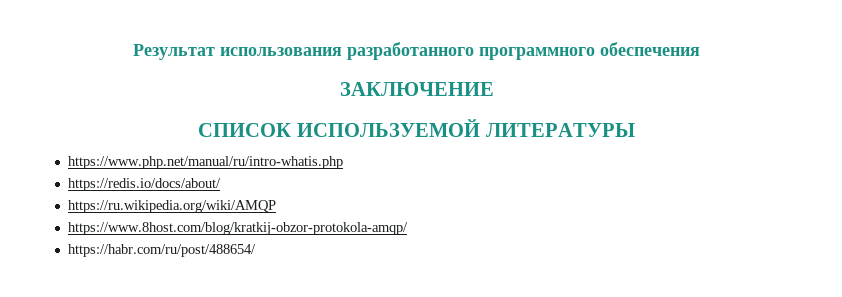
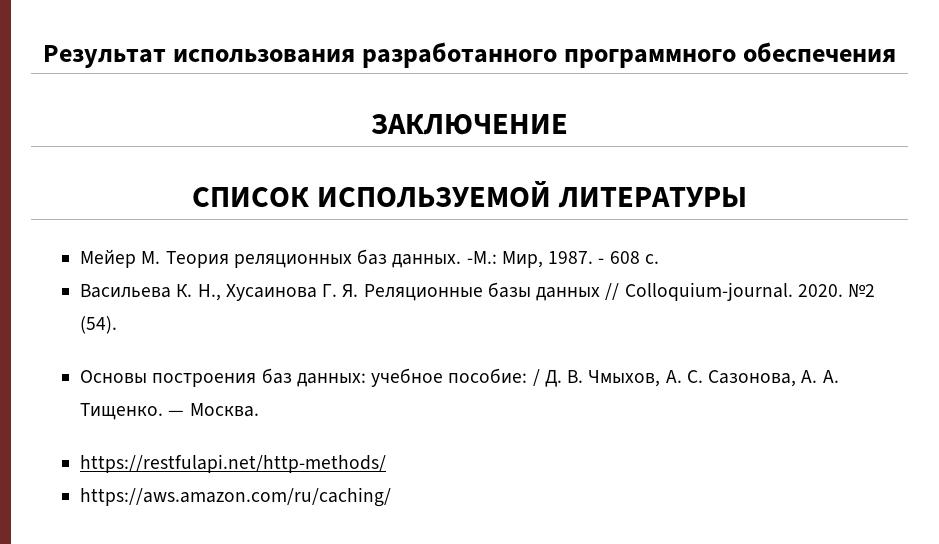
[67,156,343,169] [67,178,221,191] [67,200,276,213] [67,222,408,235] [67,244,256,257] https://www.php.net/manual/ru/intro-whatis.php // https://redis.io/docs/about/ // https://ru.wikipedia.org/wiki/AMQP // https://www.8host.com/blog/kratkij-obzor-protokola-amqp/ // https://habr.com/ru/post/488654/ -> [79,249,659,268] [79,282,876,301] [79,316,117,334] [79,368,839,387] [79,403,259,420] [79,454,386,473] [79,487,391,507] Мейер М. Теория реляционных баз данных. -М.: Мир, 1987. - 608 с. // Васильева К. Н., Хусаинова Г. Я. Реляционные базы данных // Colloquium-journal. 2020. №2 (54). // Основы построения баз данных: учебное пособие: / Д. В. Чмыхов, А. С. Сазонова, А. А. Тищенко. — Москва. // https://restfulapi.net/http-methods/ // https://aws.amazon.com/ru/caching/

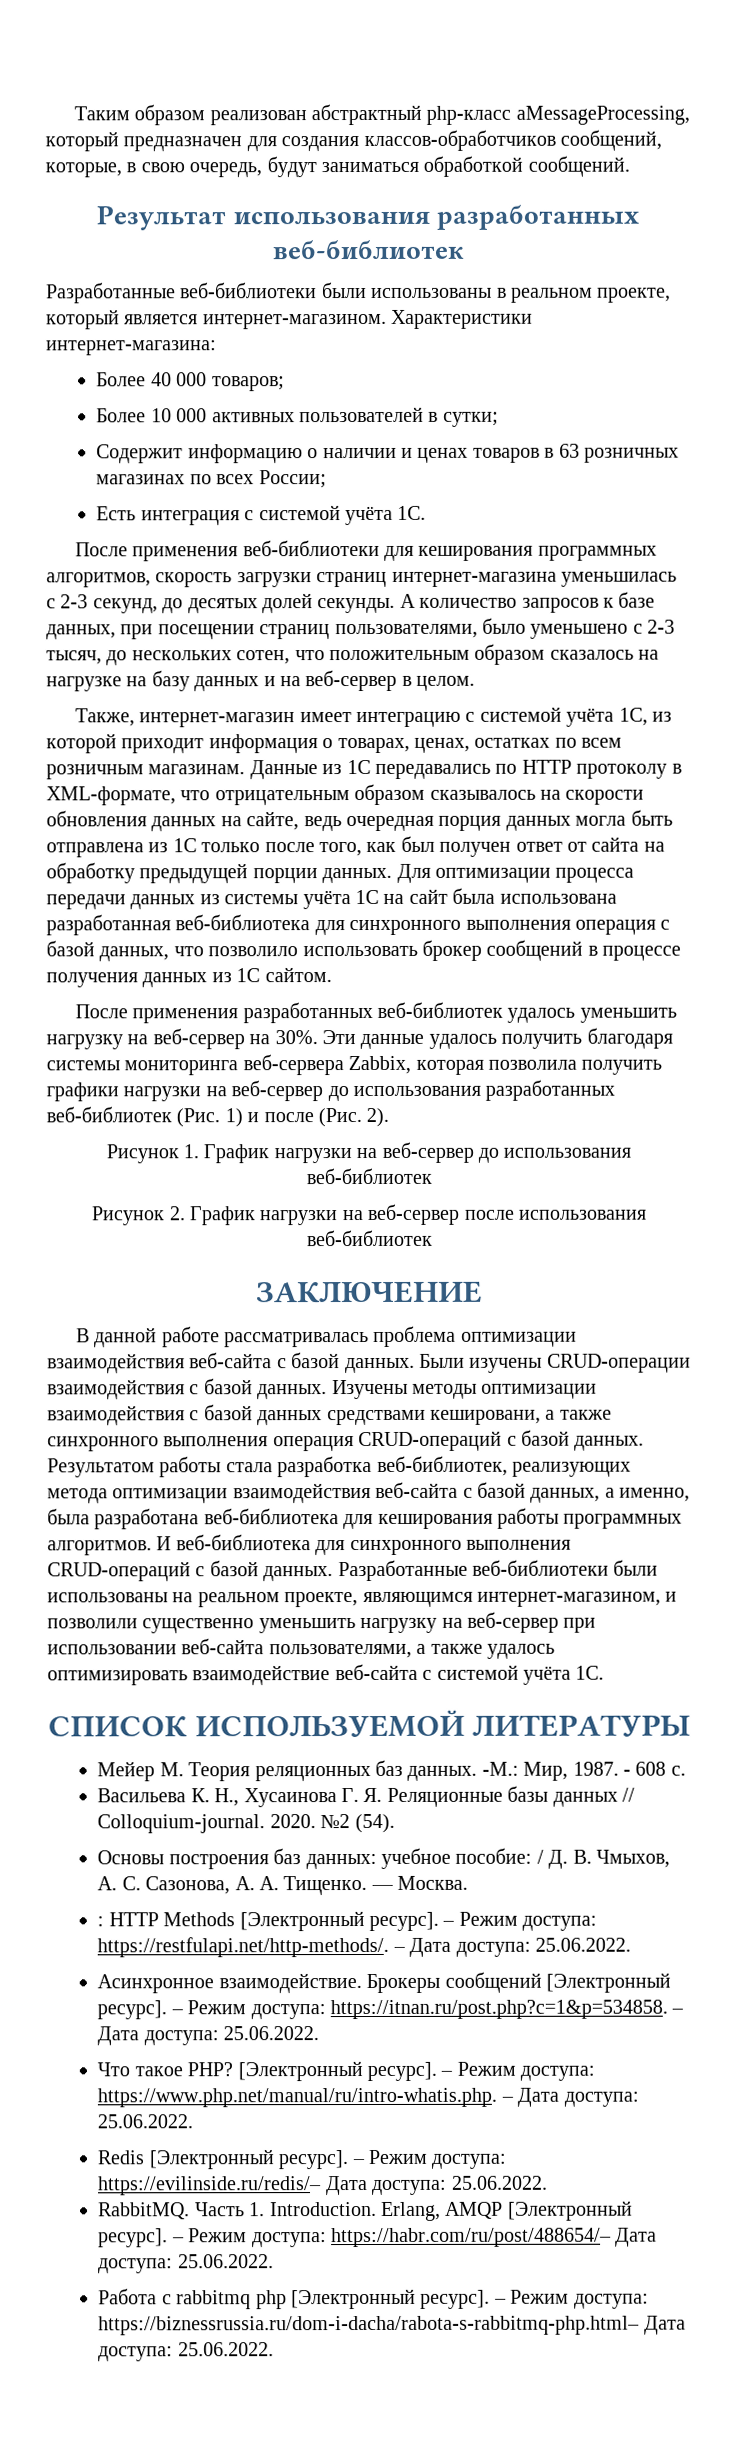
[42,42,897,68] [371,114,568,135] Результат использования разработанного программного обеспечения // ЗАКЛЮЧЕНИЕ -> [73,103,690,126] [45,129,662,152] [45,155,630,178] [96,204,639,231] [271,239,464,260] [46,282,672,304] [46,309,534,330] [46,340,217,356] [96,372,285,392] [96,406,499,427] [96,443,680,464] [96,470,327,489] [96,505,427,526] [74,539,657,562] [46,571,677,588] [46,591,656,614] [46,617,676,640] [46,643,660,666] [46,669,476,692] [74,706,673,728] [46,733,623,754] [46,759,682,780] [46,783,645,806] [46,809,673,832] [46,835,665,858] [46,862,635,884] [46,887,617,910] [46,914,671,936] [46,939,682,962] [46,967,332,988] [74,1001,677,1024] [46,1027,673,1050] [46,1054,663,1076] [46,1079,616,1102] [46,1106,390,1128] [105,1141,632,1164] [305,1167,432,1185] [91,1203,646,1226] [306,1229,433,1247] [256,1280,483,1304] [75,1325,577,1348] [47,1352,691,1374] [47,1378,598,1400] [47,1404,612,1426] [47,1429,645,1452] [47,1455,631,1478] [47,1481,691,1504] [47,1507,683,1530] [47,1534,571,1556] [47,1559,659,1582] [47,1591,678,1608] [47,1611,597,1634] [47,1638,555,1659] [47,1663,605,1686] Таким образом реализован абстрактный php-класс aMessageProcessing, который предназначен для создания классов-обработчиков сообщений, которые, в свою очередь, будут заниматься обработкой сообщений. // Результат использования разработанных веб-библиотек // Разработанные веб-библиотеки были использованы в реальном проекте, который является интернет-магазином. Характеристики интернет-магазина: // Более 40 000 товаров; // Более 10 000 активных пользователей в сутки; // Содержит информацию о наличии и ценах товаров в 63 розничных магазинах по всех России; // Есть интеграция с системой учёта 1С. // После применения веб-библиотеки для кеширования программных алгоритмов, скорость загрузки страниц интернет-магазина уменьшилась с 2-3 секунд, до десятых долей секунды. А количество запросов к базе данных, при посещении страниц пользователями, было уменьшено с 2-3 тысяч, до нескольких сотен, что положительным образом сказалось на нагрузке на базу данных и на веб-сервер в целом. // Также, интернет-магазин имеет интеграцию с системой учёта 1С, из которой приходит информация о товарах, ценах, остатках по всем розничным магазинам. Данные из 1С передавались по HTTP протоколу в XML-формате, что отрицательным образом сказывалось на скорости обновления данных на сайте, ведь очередная порция данных могла быть отправлена из 1С только после того, как был получен ответ от сайта на обработку предыдущей порции данных. Для оптимизации процесса передачи данных из системы учёта 1С на сайт была использована разработанная веб-библиотека для синхронного выполнения операция с базой данных, что позволило использовать брокер сообщений в процессе получения данных из 1С сайтом. // После применения разработанных веб-библиотек удалось уменьшить нагрузку на веб-сервер на 30%. Эти данные удалось получить благодаря системы мониторинга веб-сервера Zabbix, которая позволила получить графики нагрузки на веб-сервер до использования разработанных веб-библиотек (Рис. 1) и после (Рис. 2). // Рисунок 1. График нагрузки на веб-сервер до использования веб-библиотек // Рисунок 2. График нагрузки на веб-сервер после использования веб-библиотек // ЗАКЛЮЧЕНИЕ // В данной работе рассматривалась проблема оптимизации взаимодействия веб-сайта с базой данных. Были изучены CRUD-операции взаимодействия с базой данных. Изучены методы оптимизации взаимодействия с базой данных средствами кешировани, а также синхронного выполнения операция CRUD-операций с базой данных. Результатом работы стала разработка веб-библиотек, реализующих метода оптимизации взаимодействия веб-сайта с базой данных, а именно, была разработана веб-библиотека для кеширования работы программных алгоритмов. И веб-библиотека для синхронного выполнения CRUD-операций с базой данных. Разработанные веб-библиотеки были использованы на реальном проекте, являющимся интернет-магазином, и позволили существенно уменьшить нагрузку на веб-сервер при использовании веб-сайта пользователями, а также удалось оптимизировать взаимодействие веб-сайта с системой учёта 1С.
[79,454,386,473] [79,487,391,507] https://restfulapi.net/http-methods/ // https://aws.amazon.com/ru/caching/ -> [97,1911,598,1932] [97,1936,632,1958] [97,1971,672,1994] [97,1999,685,2020] [97,2026,320,2046] [97,2061,596,2082] [97,2087,639,2108] [97,2114,194,2129] [97,2149,507,2170] [97,2175,548,2196] [98,2200,633,2221] [98,2227,658,2248] [98,2254,274,2274] [98,2288,649,2310] [98,2315,686,2336] [98,2342,274,2362] : HTTP Methods [Электронный ресурс]. – Режим доступа: https://restfulapi.net/http-methods/. – Дата доступа: 25.06.2022. // Асинхронное взаимодействие. Брокеры сообщений [Электронный ресурс]. – Режим доступа: https://itnan.ru/post.php?c=1&p=534858. – Дата доступа: 25.06.2022. // Что такое PHP? [Электронный ресурс]. – Режим доступа: https://www.php.net/manual/ru/intro-whatis.php. – Дата доступа: 25.06.2022. // Redis [Электронный ресурс]. – Режим доступа: https://evilinside.ru/redis/– Дата доступа: 25.06.2022. // RabbitMQ. Часть 1. Introduction. Erlang, AMQP [Электронный ресурс]. – Режим доступа: https://habr.com/ru/post/488654/– Дата доступа: 25.06.2022. // Работа с rabbitmq php [Электронный ресурс]. – Режим доступа: https://biznessrussia.ru/dom-i-dacha/rabota-s-rabbitmq-php.html– Дата доступа: 25.06.2022.

